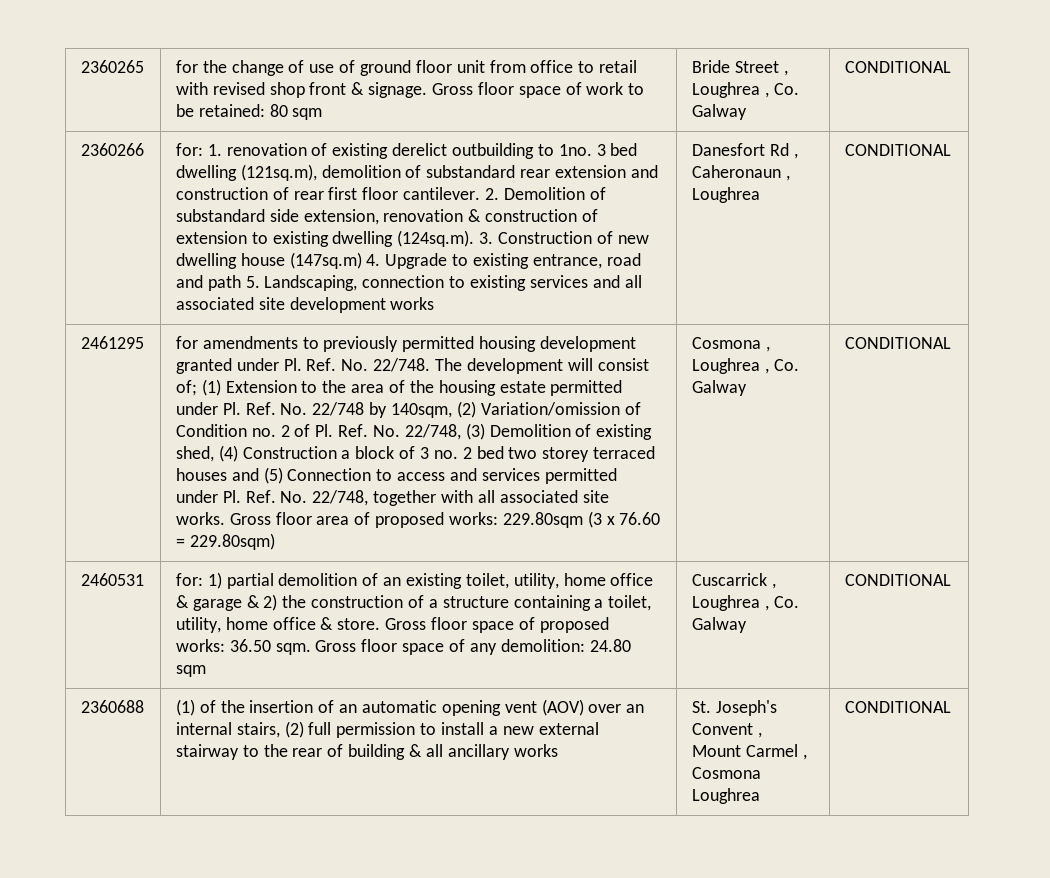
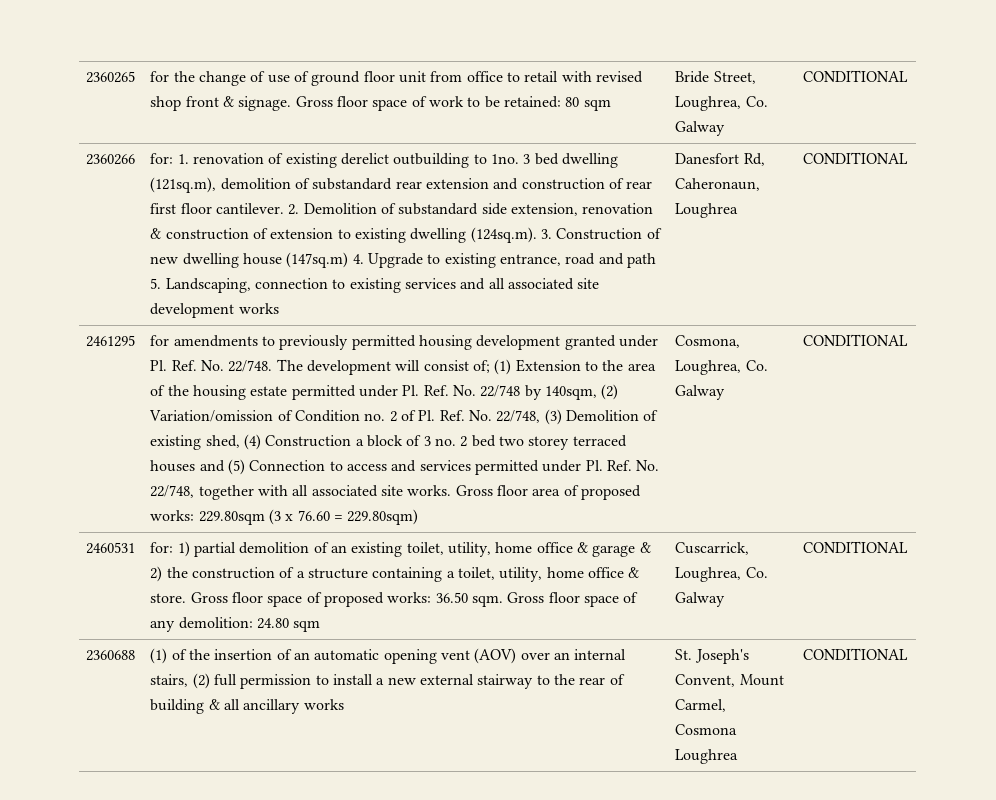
[734,61,788,76] [691,82,769,98] Street , Loughrea , -> [713,71,756,84] [675,96,742,111] Street, Loughrea,
[769,143,798,159] [691,165,790,181] Rd , Caheronaun , -> [743,153,765,166] [675,178,761,191] Rd, Caheronaun,
[691,337,770,352] [691,358,769,374] Cosmona , Loughrea , -> [675,335,741,348] [675,360,742,375] Cosmona, Loughrea,
[691,573,776,589] [691,595,769,611] Cuscarrick , Loughrea , -> [675,542,750,555] [675,567,742,582] Cuscarrick, Loughrea,
[691,723,762,738] [691,744,807,760] Convent , Mount Carmel , -> [675,674,784,687] [675,699,727,712] Convent, Mount Carmel,

